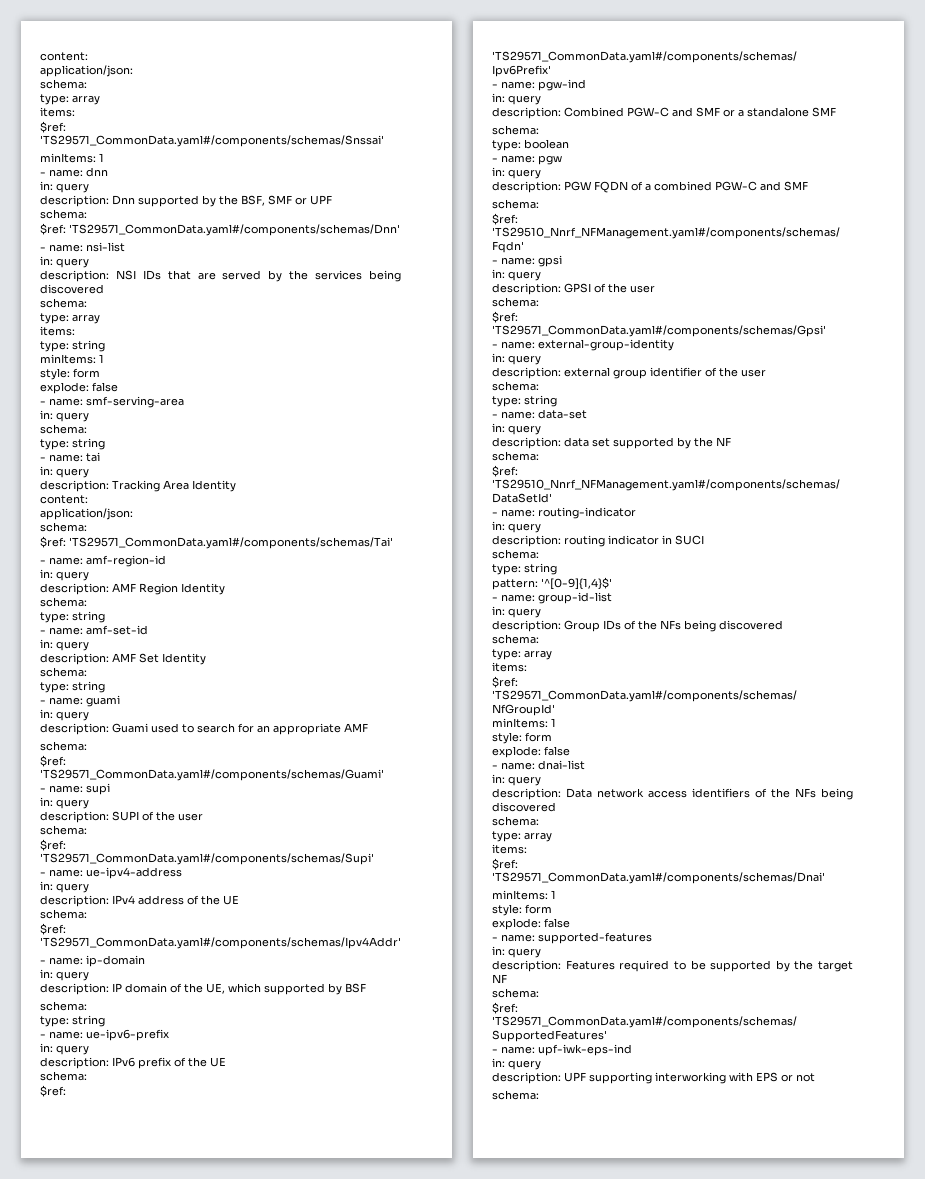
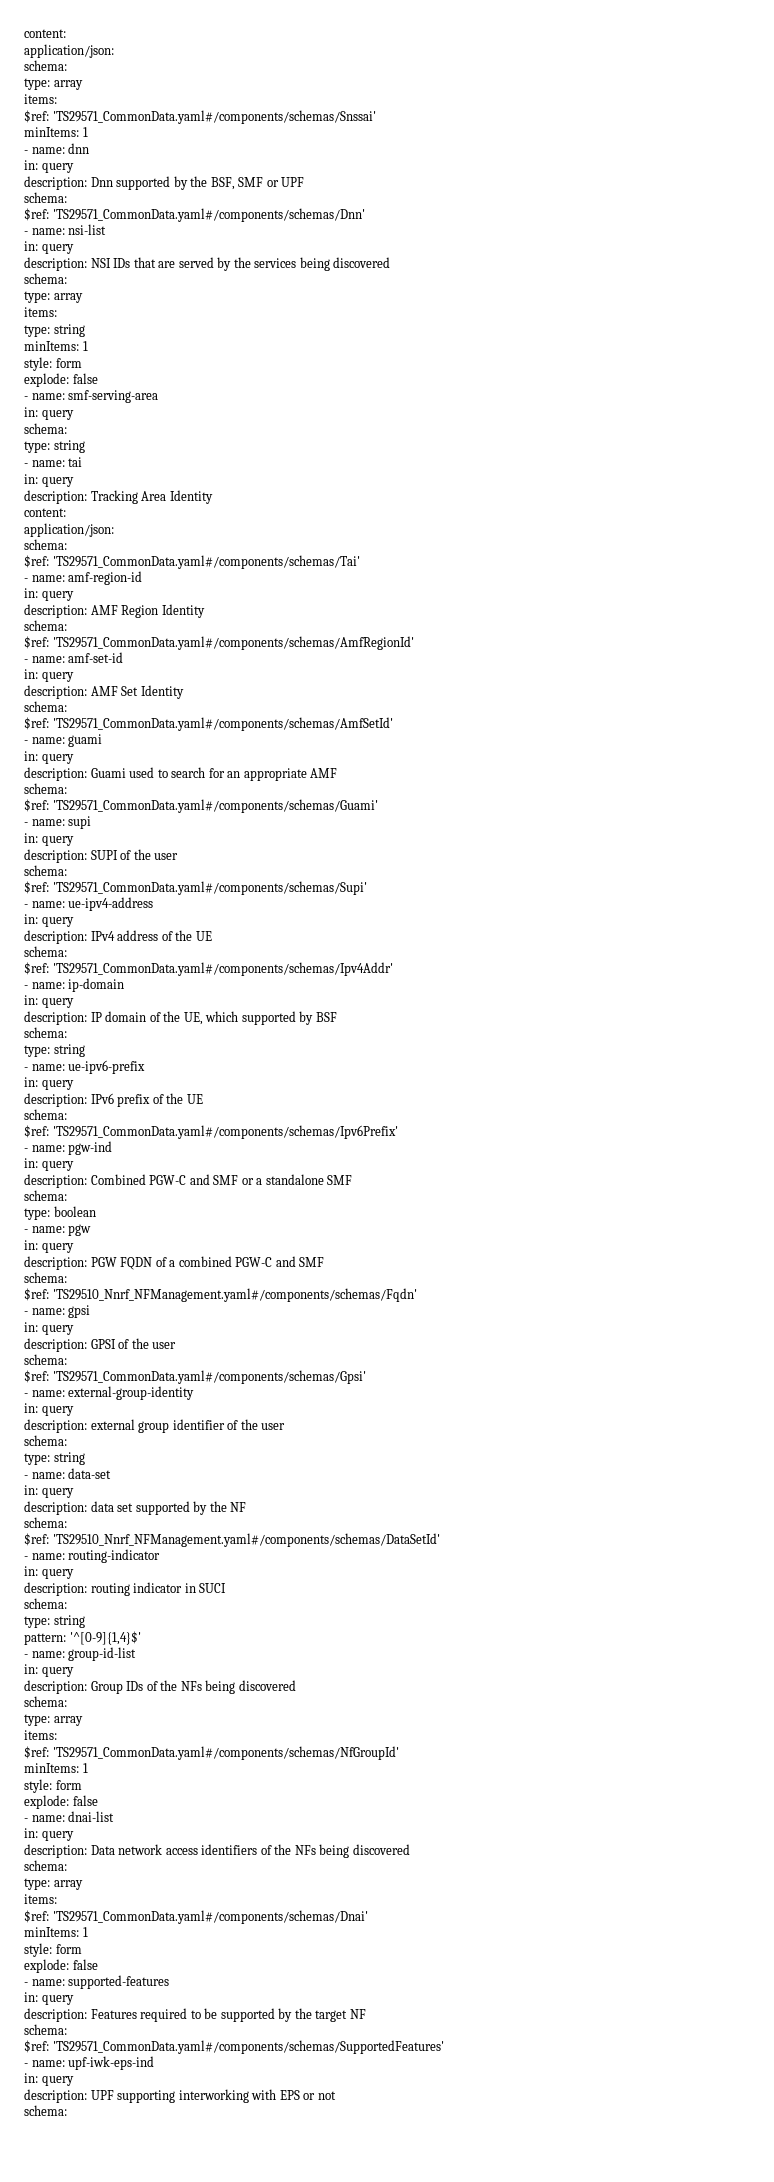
[40,611,105,623] type: string -> [24,636,414,650] $ref: 'TS29571_CommonData.yaml#/components/schemas/AmfRegionId'
[40,681,105,693] type: string -> [24,717,393,731] $ref: 'TS29571_CommonData.yaml#/components/schemas/AmfSetId'

